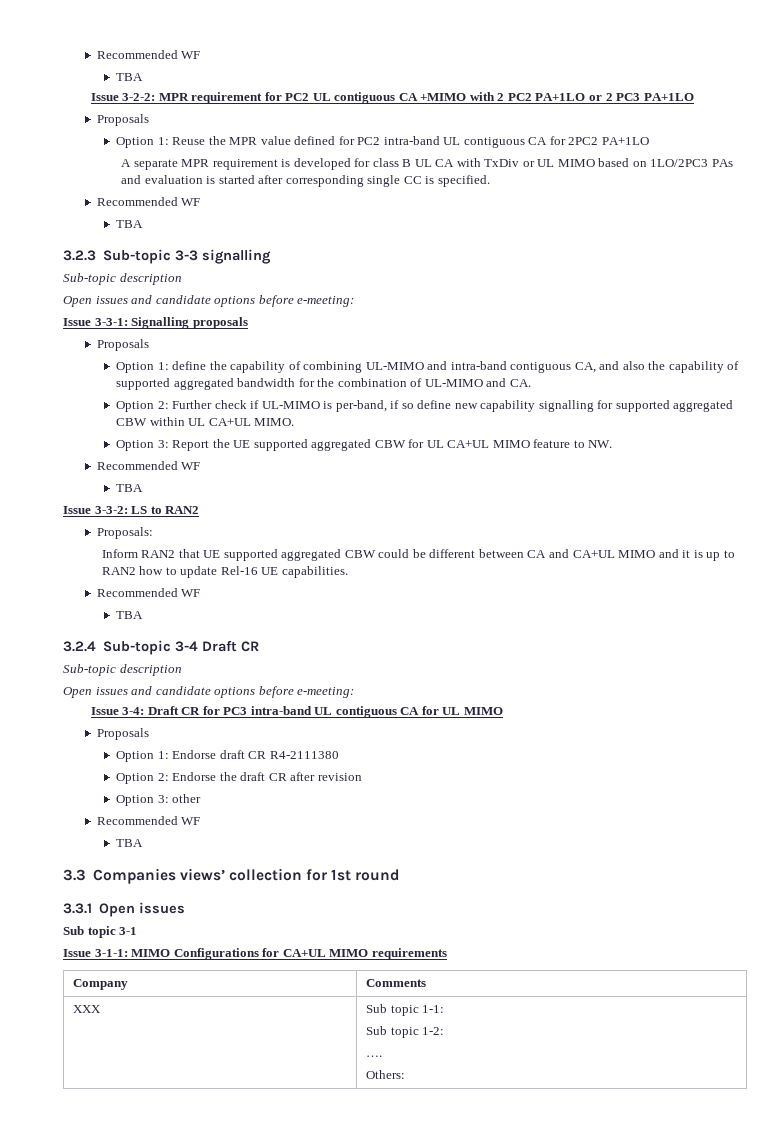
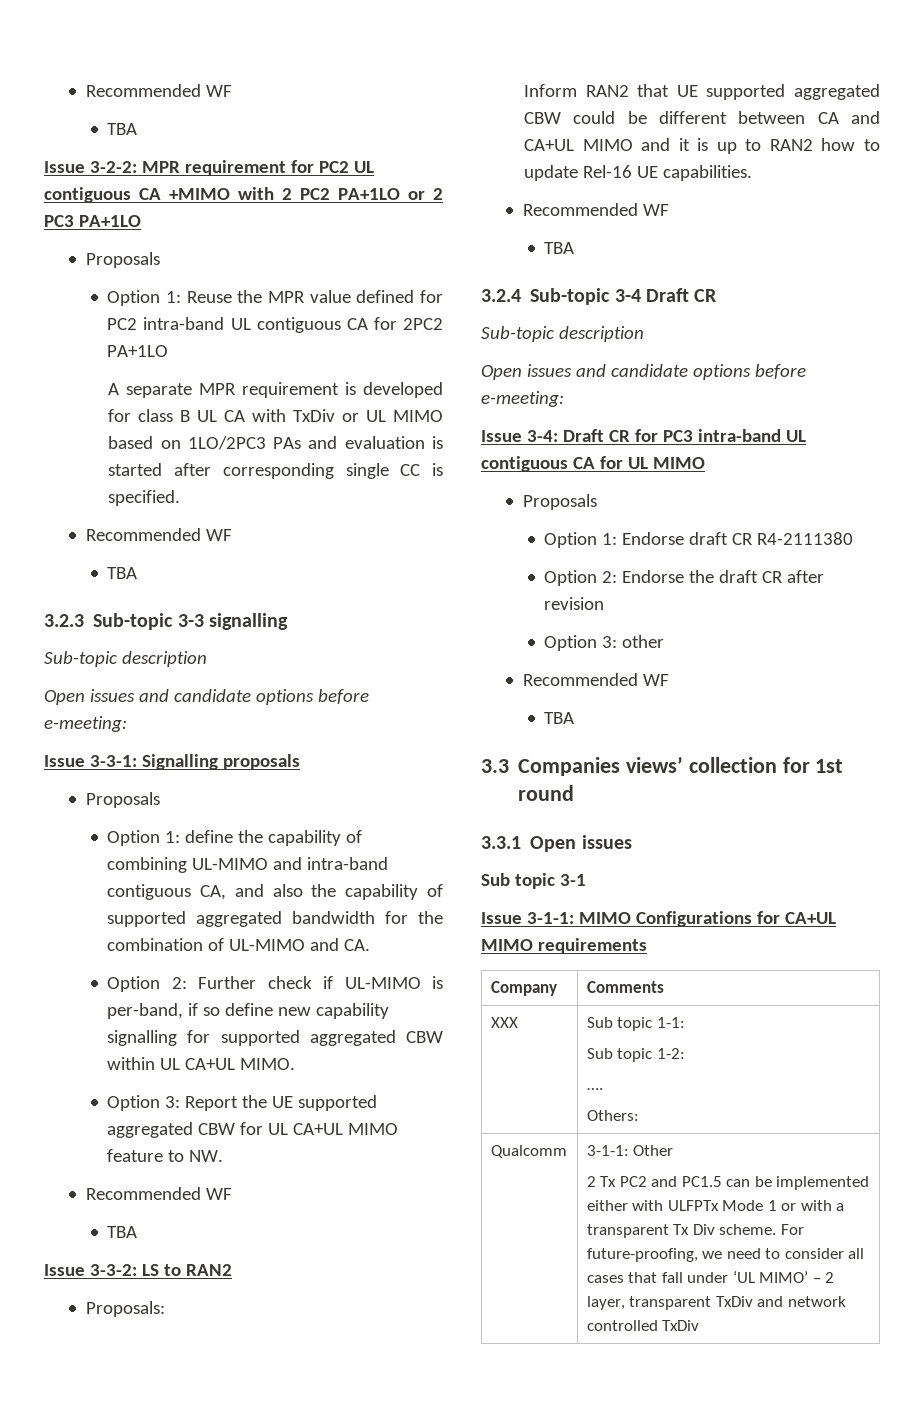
(406, 1074) none -> [490,1145,567,1158] [586,1145,674,1156] [586,1176,869,1190] [586,1200,844,1211] [586,1224,804,1238] [586,1248,865,1262] [586,1270,834,1283] [586,1296,846,1310] [586,1320,700,1331] // Qualcomm | 3-1-1: Other // 2 Tx PC2 and PC1.5 can be implemented either with ULFPTx Mode 1 or with a transparent Tx Div scheme. For future-proofing, we need to consider all cases that fall under ‘UL MIMO’ – 2 layer, transparent TxDiv and network controlled TxDiv

